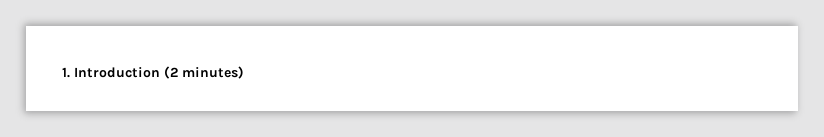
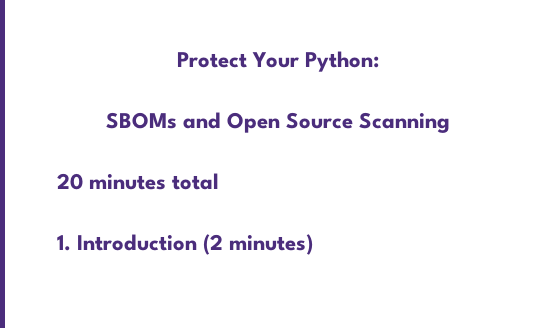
(62, 72) none -> [176,51,380,72] [105,112,451,133] [57,173,220,190] Protect Your Python: // SBOMs and Open Source Scanning // 20 minutes total //

